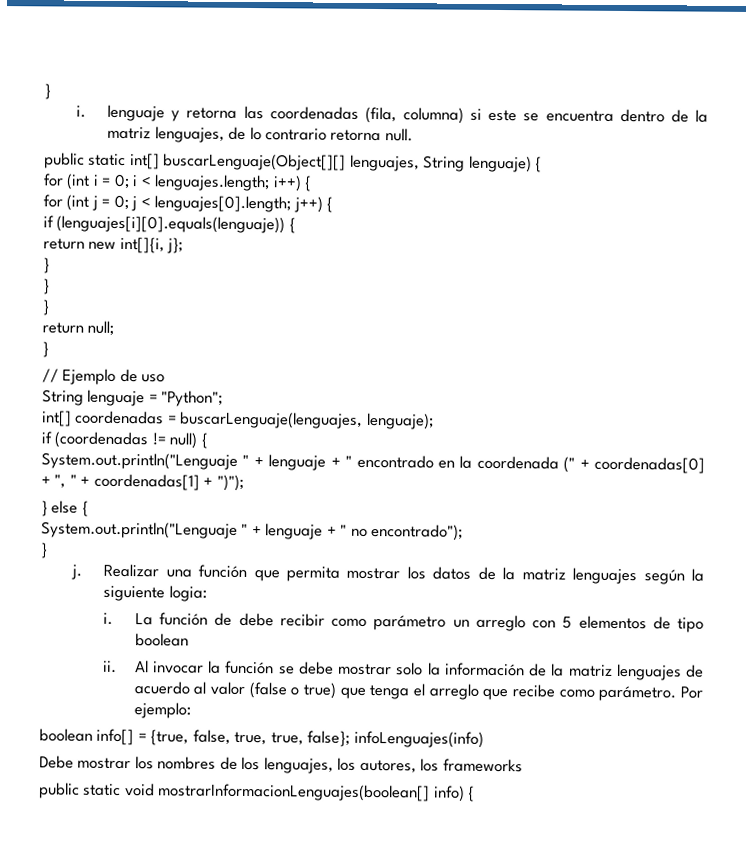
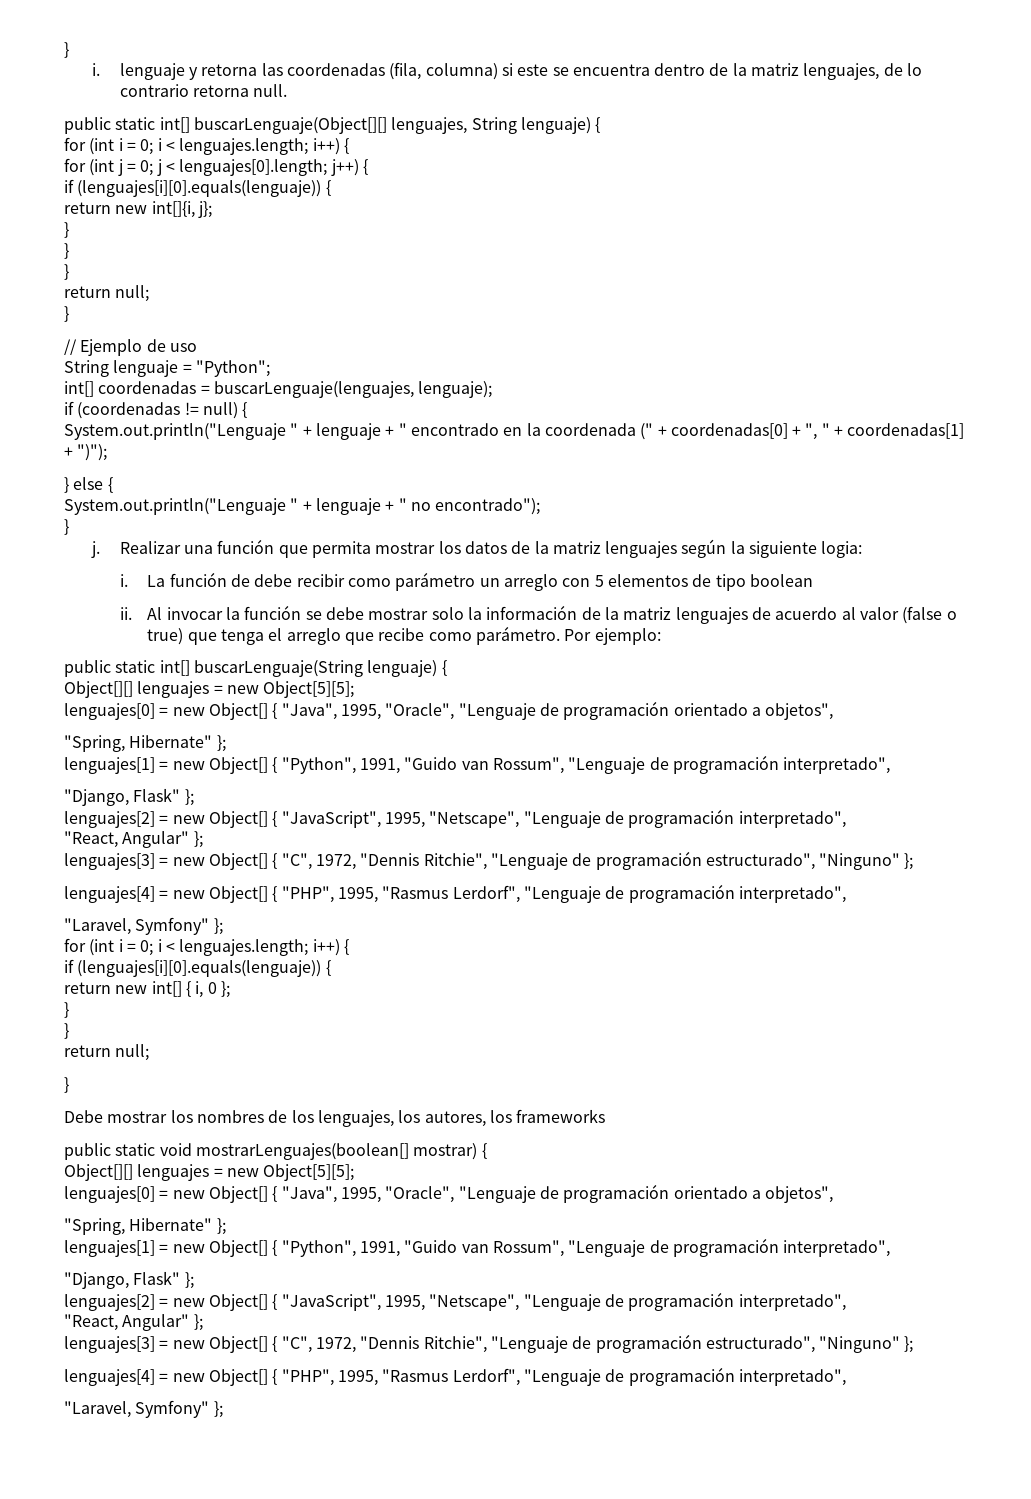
[39,728,484,748] boolean info[] = {true, false, true, true, false}; infoLenguajes(info) -> [64,660,447,677] [64,681,355,698] [64,701,834,720] [64,735,226,752] [64,755,891,774] [64,788,194,806] [64,809,846,828] [64,831,203,848] [64,851,914,870] [64,884,846,903] [64,917,223,935] [64,938,349,956] [64,959,331,977] [64,981,230,998] [64,1002,69,1018] [64,1023,69,1039] [64,1044,150,1061] [64,1077,69,1093] public static int[] buscarLenguaje(String lenguaje) { // Object[][] lenguajes = new Object[5][5]; // lenguajes[0] = new Object[] { "Java", 1995, "Oracle", "Lenguaje de programación orientado a objetos", // "Spring, Hibernate" }; // lenguajes[1] = new Object[] { "Python", 1991, "Guido van Rossum", "Lenguaje de programación interpretado", // "Django, Flask" }; // lenguajes[2] = new Object[] { "JavaScript", 1995, "Netscape", "Lenguaje de programación interpretado", // "React, Angular" }; // lenguajes[3] = new Object[] { "C", 1972, "Dennis Ritchie", "Lenguaje de programación estructurado", "Ninguno" }; // lenguajes[4] = new Object[] { "PHP", 1995, "Rasmus Lerdorf", "Lenguaje de programación interpretado", // "Laravel, Symfony" }; // for (int i = 0; i < lenguajes.length; i++) { // if (lenguajes[i][0].equals(lenguaje)) { // return new int[] { i, 0 }; // } // } // return null; // }
[158,783,476,802] mostrarInformacionLenguajes(boolean[] info) { -> [195,1143,487,1160] [64,1164,355,1181] [64,1184,834,1203] [64,1218,226,1235] [64,1238,891,1257] [64,1271,194,1289] [64,1292,846,1311] [64,1314,203,1331] [64,1334,914,1353] [64,1367,846,1386] [64,1400,223,1418] mostrarLenguajes(boolean[] mostrar) { // Object[][] lenguajes = new Object[5][5]; // lenguajes[0] = new Object[] { "Java", 1995, "Oracle", "Lenguaje de programación orientado a objetos", // "Spring, Hibernate" }; // lenguajes[1] = new Object[] { "Python", 1991, "Guido van Rossum", "Lenguaje de programación interpretado", // "Django, Flask" }; // lenguajes[2] = new Object[] { "JavaScript", 1995, "Netscape", "Lenguaje de programación interpretado", // "React, Angular" }; // lenguajes[3] = new Object[] { "C", 1972, "Dennis Ritchie", "Lenguaje de programación estructurado", "Ninguno" }; // lenguajes[4] = new Object[] { "PHP", 1995, "Rasmus Lerdorf", "Lenguaje de programación interpretado", // "Laravel, Symfony" };

